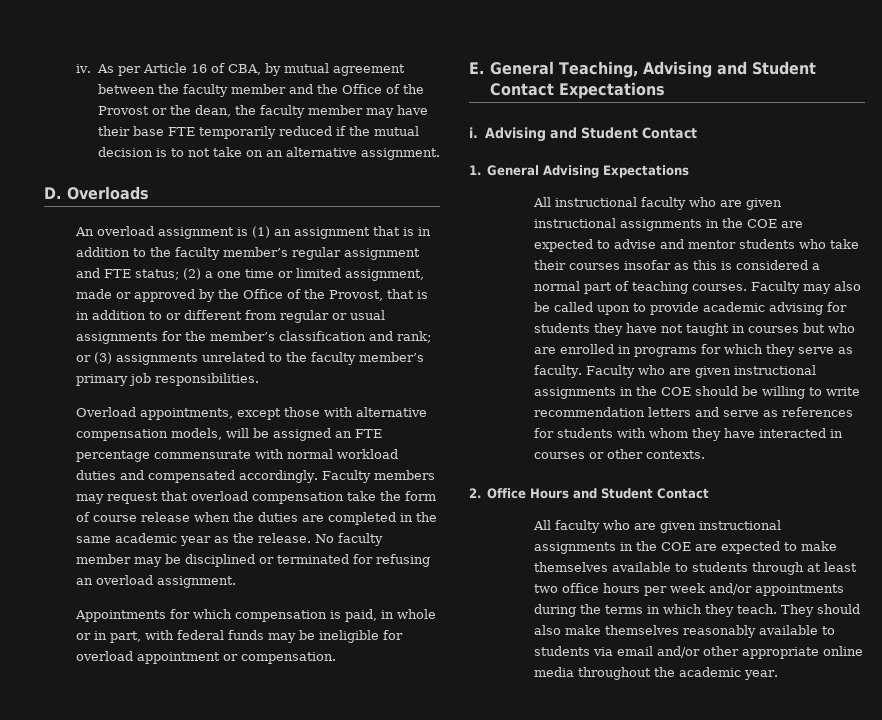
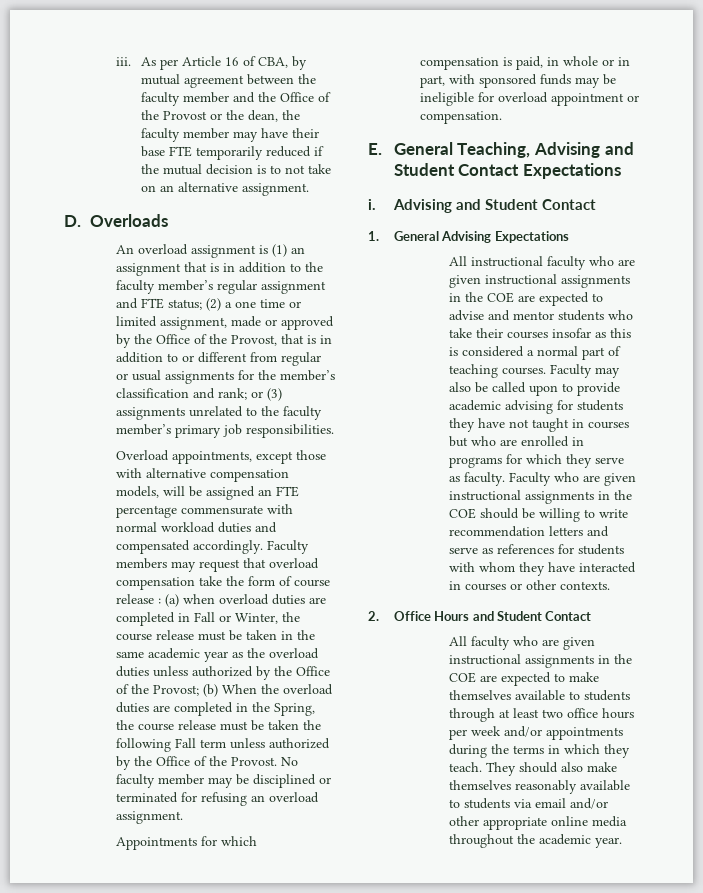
[76,64,92,73] iv. -> [115,57,131,66] iii.
[194,512,397,525] when the duties are completed -> [157,594,326,607] [115,612,300,626] [115,630,277,641] : (a) when overload duties are completed in Fall or Winter, the course release must be taken
[258,533,312,543] release. -> [268,648,319,659] [115,666,330,680] [115,684,333,697] [115,702,315,716] [115,720,321,731] [115,738,330,752] [115,756,277,770] overload duties unless authorized by the Office of the Provost; (b) When the overload duties are completed in the Spring, the course release must be taken the following Fall term unless authorized by the Office of the Provost.
[177,630,225,640] federal -> [478,74,537,88] sponsored

